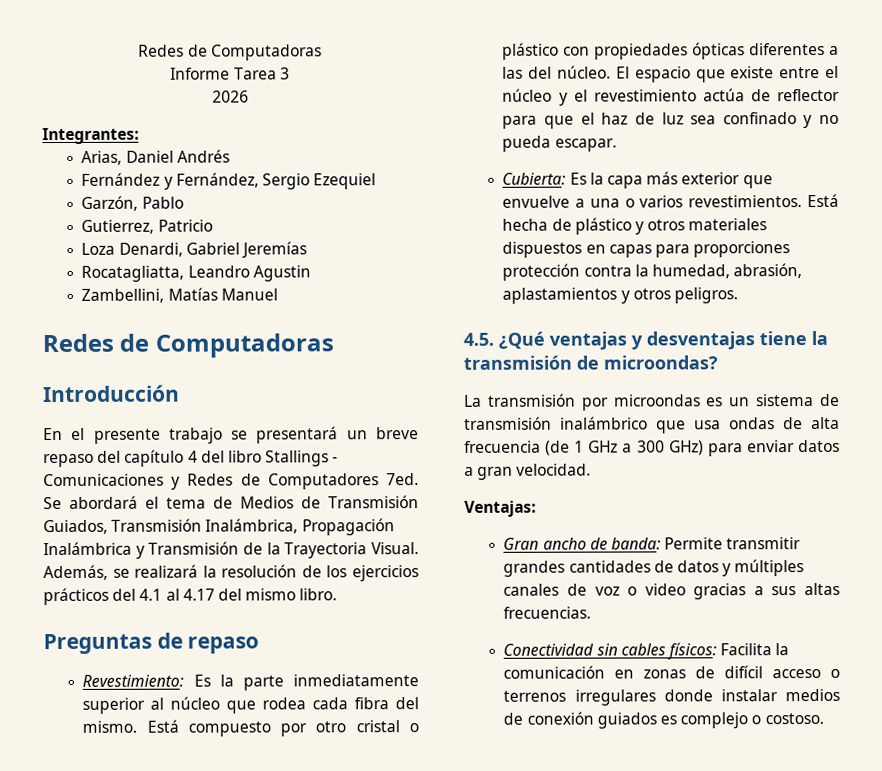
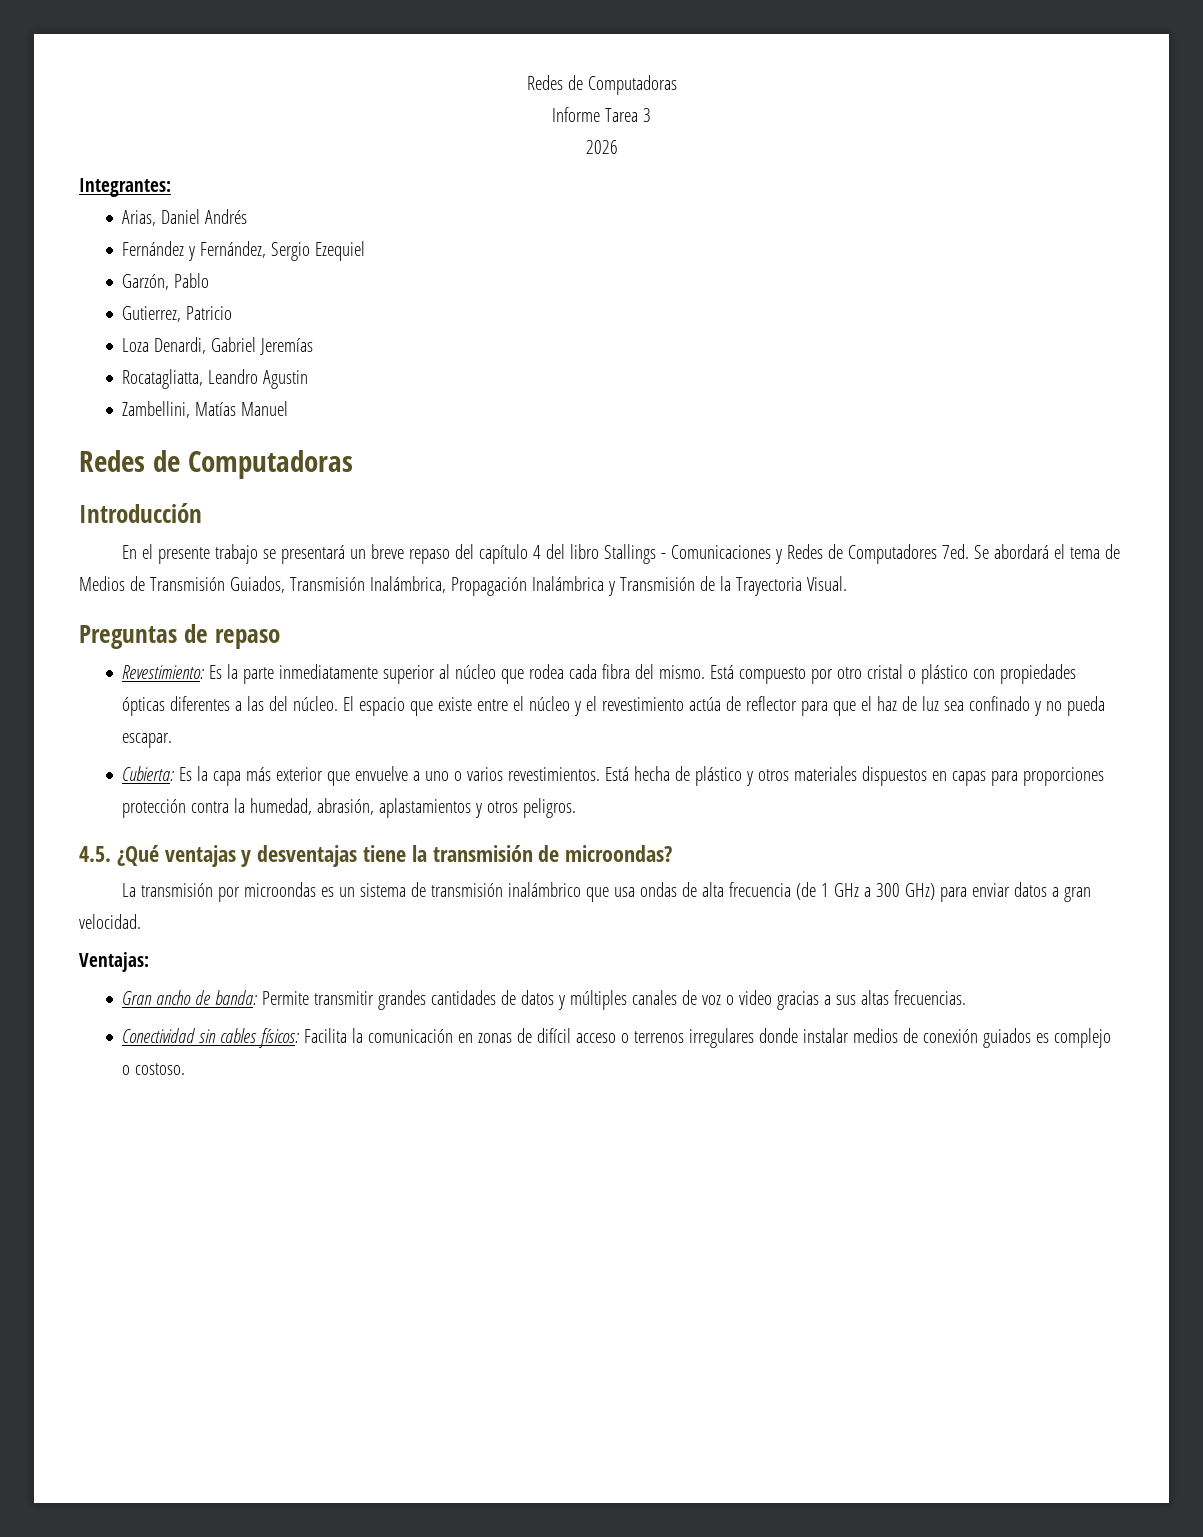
[43,564,419,582] [43,587,338,606] Además, se realizará la resolución de los ejercicios prácticos del 4.1 al 4.17 del mismo libro. -> (847, 583) none
[589,198,620,208] una -> [425,771,450,781] uno

